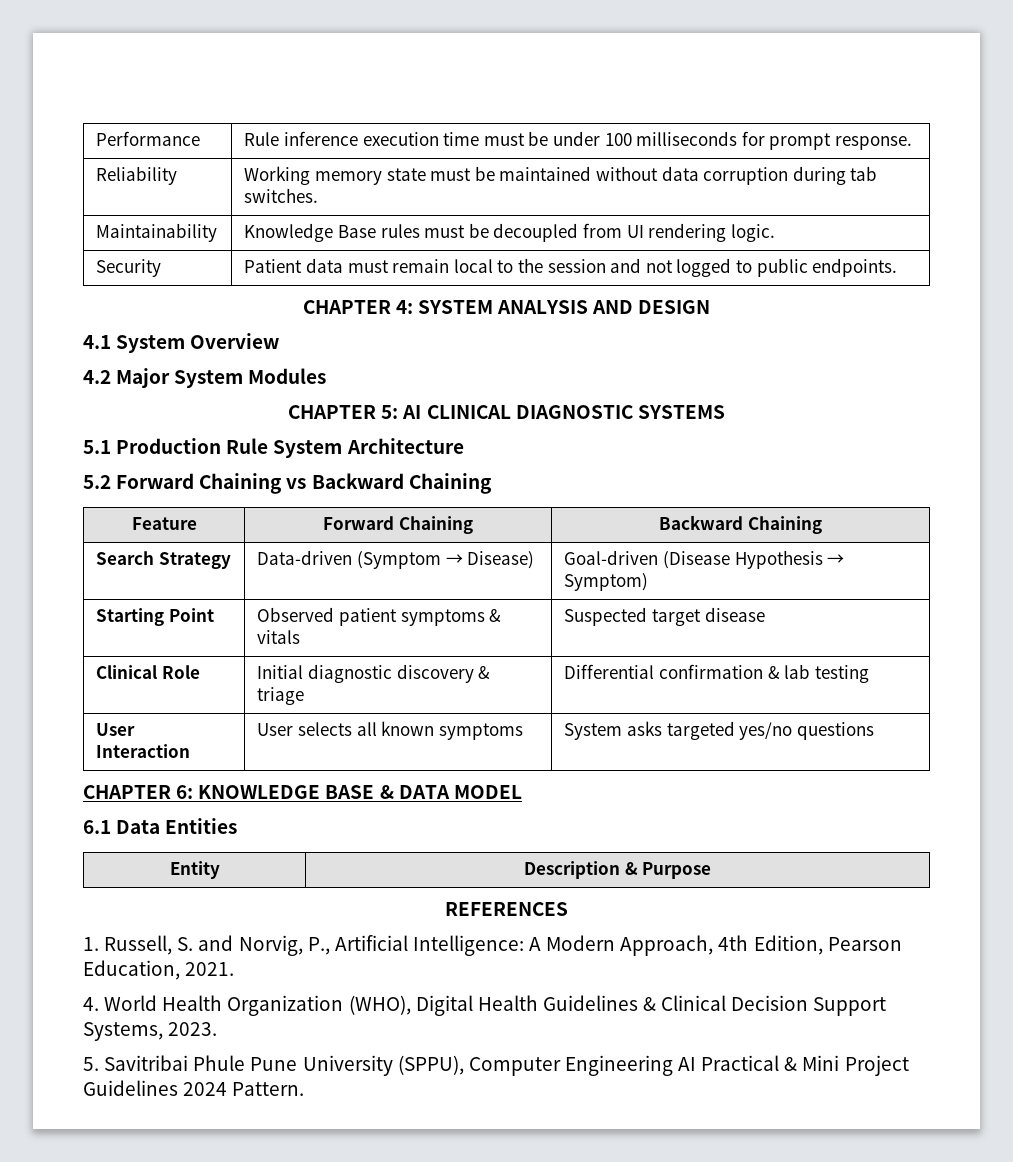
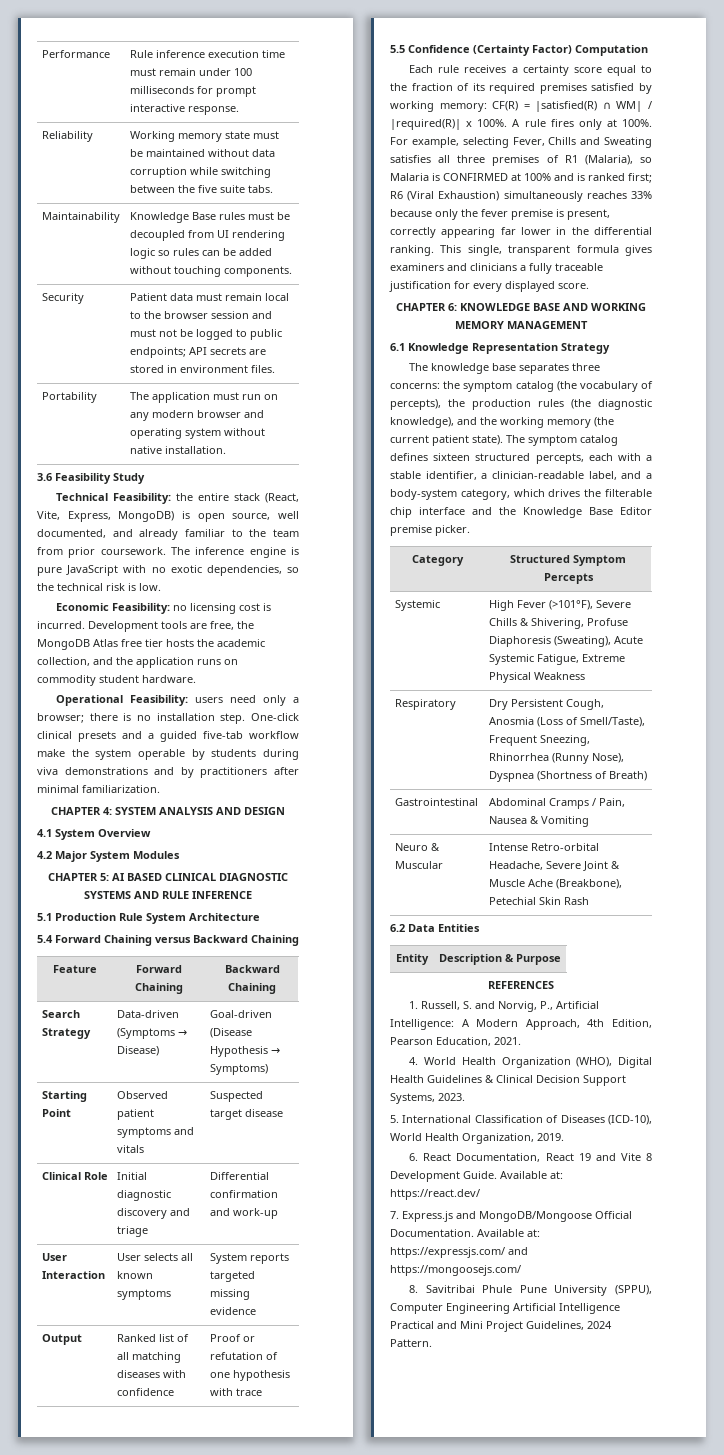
[528,131,549,146] be -> [158,68,196,76] remain
(832, 141) none -> [129,104,185,112] interactive
[792,166,878,185] [244,188,319,203] during tab switches. -> [189,167,271,178] [129,185,273,193] while switching between the five suite tabs.
[730,224,775,242] logic. -> [129,248,272,259] [129,266,292,277] logic so rules can be added without touching components.
(544, 265) none -> [163,311,208,319] browser
[645,258,898,277] not logged to public endpoints. -> [129,329,282,340] [129,347,266,358] [129,365,275,373] [41,392,97,403] [129,392,278,403] [129,410,264,421] [129,428,265,439] [129,446,226,454] [37,473,145,484] [56,493,300,504] [37,511,299,522] [37,529,299,540] [37,547,300,558] [37,565,299,576] [37,583,161,591] [56,603,272,614] [37,621,254,632] [37,639,265,650] [37,657,238,668] [37,675,196,686] [56,695,300,706] [37,713,299,724] [37,731,299,742] [37,749,299,760] [37,767,299,778] [37,785,160,793] must not be logged to public endpoints; API secrets are stored in environment files. // Portability | The application must run on any modern browser and operating system without native installation. // 3.6 Feasibility Study // Technical Feasibility: the entire stack (React, Vite, Express, MongoDB) is open source, well documented, and already familiar to the team from prior coursework. The inference engine is pure JavaScript with no exotic dependencies, so the technical risk is low. // Economic Feasibility: no licensing cost is incurred. Development tools are free, the MongoDB Atlas free tier hosts the academic collection, and the application runs on commodity student hardware. // Operational Feasibility: users need only a browser; there is no installation step. One-click clinical presets and a guided five-tab workflow make the system operable by students during viva demonstrations and by practitioners after minimal familiarization.
(422, 412) none -> [127,873,162,881] BASED
(725, 412) none -> [134,891,252,899] AND RULE INFERENCE
[83,473,307,494] 5.2 Forward Chaining vs -> [37,935,191,946] 5.4 Forward Chaining versus
[357,551,442,569] (Symptom -> [116,1028,175,1039] (Symptoms
[564,573,649,591] Symptom) -> [209,1064,268,1075] Symptoms)
[489,609,502,622] & -> [173,1127,194,1135] and
[478,666,491,679] & -> [169,1208,190,1216] and
[767,664,869,683] & lab testing -> [209,1208,278,1219] and work-up
[627,721,874,740] [83,785,522,799] [83,820,111,834] asks targeted yes/no questions // CHAPTER 6: KNOWLEDGE BASE & DATA MODEL // 6.1 -> [249,1253,289,1264] [209,1271,255,1282] [209,1289,250,1300] [209,1307,256,1315] [41,1334,82,1345] [116,1334,189,1342] [116,1352,181,1363] [116,1370,186,1378] [116,1388,174,1396] [209,1334,255,1342] [209,1352,278,1360] [209,1370,290,1381] [209,1388,262,1396] [390,45,648,56] [409,65,652,76] [390,83,652,94] [390,101,652,112] [390,119,652,130] [390,137,652,148] [390,155,652,166] [390,173,652,183] [390,191,652,202] [390,209,610,220] [390,227,652,238] [390,245,652,256] [390,263,603,274] [389,281,589,292] [396,303,646,311] [455,321,588,329] [390,343,610,354] [409,363,601,374] [390,381,653,392] [390,399,652,410] [390,417,614,428] [390,435,618,446] [390,453,652,464] [390,471,652,480] [390,489,652,500] [390,507,652,518] [390,525,470,536] [412,555,464,566] [510,555,626,566] [543,573,594,584] [394,600,440,611] [488,600,631,611] [488,618,628,629] [488,636,643,647] [488,654,625,665] [488,672,585,683] [394,699,456,710] [488,699,604,710] [488,717,645,727] [488,735,590,746] [488,753,624,764] [488,771,647,782] [394,798,478,806] [488,798,625,809] [488,816,589,827] [394,843,440,851] [394,861,443,869] [488,843,599,851] [488,861,620,871] [488,879,622,889] [488,897,589,905] [390,924,405,932] reports targeted missing evidence // Output | Ranked list of all matching diseases with confidence | Proof or refutation of one hypothesis with trace // 5.5 Confidence (Certainty Factor) Computation // Each rule receives a certainty score equal to the fraction of its required premises satisfied by working memory: CF(R) = |satisfied(R) ∩ WM| / |required(R)| x 100%. A rule fires only at 100%. For example, selecting Fever, Chills and Sweating satisfies all three premises of R1 (Malaria), so Malaria is CONFIRMED at 100% and is ranked first; R6 (Viral Exhaustion) simultaneously reaches 33% because only the fever premise is present, correctly appearing far lower in the differential ranking. This single, transparent formula gives examiners and clinicians a fully traceable justification for every displayed score. // CHAPTER 6: KNOWLEDGE BASE AND WORKING MEMORY MANAGEMENT // 6.1 Knowledge Representation Strategy // The knowledge base separates three concerns: the symptom catalog (the vocabulary of percepts), the production rules (the diagnostic knowledge), and the working memory (the current patient state). The symptom catalog defines sixteen structured percepts, each with a stable identifier, a clinician-readable label, and a body-system category, which drives the filterable chip interface and the Knowledge Base Editor premise picker. // Category | Structured Symptom Percepts // Systemic | High Fever (>101°F), Severe Chills & Shivering, Profuse Diaphoresis (Sweating), Acute Systemic Fatigue, Extreme Physical Weakness // Respiratory | Dry Persistent Cough, Anosmia (Loss of Smell/Taste), Frequent Sneezing, Rhinorrhea (Runny Nose), Dyspnea (Shortness of Breath) // Gastrointestinal | Abdominal Cramps / Pain, Nausea & Vomiting // Neuro & Muscular | Intense Retro-orbital Headache, Severe Joint & Muscle Ache (Breakbone), Petechial Skin Rash // 6.2
(99, 1064) none -> [402,1115,652,1125] [390,1133,564,1144] [409,1153,652,1162] [390,1171,563,1182] [390,1189,480,1200] [390,1211,632,1222] [390,1229,540,1237] [390,1247,528,1258] [390,1265,521,1276] [409,1285,419,1293] International Classification of Diseases (ICD-10), World Health Organization, 2019. // 6. React Documentation, React 19 and Vite 8 Development Guide. Available at: https://react.dev/ // 7. Express.js and MongoDB/Mongoose Official Documentation. Available at: https://expressjs.com/ and https://mongoosejs.com/ // 8.
[678,1055,798,1071] AI Practical & -> [513,1303,620,1314] [390,1321,457,1329] Artificial Intelligence Practical and
[83,1080,178,1096] Guidelines -> [526,1321,584,1330] Guidelines,

